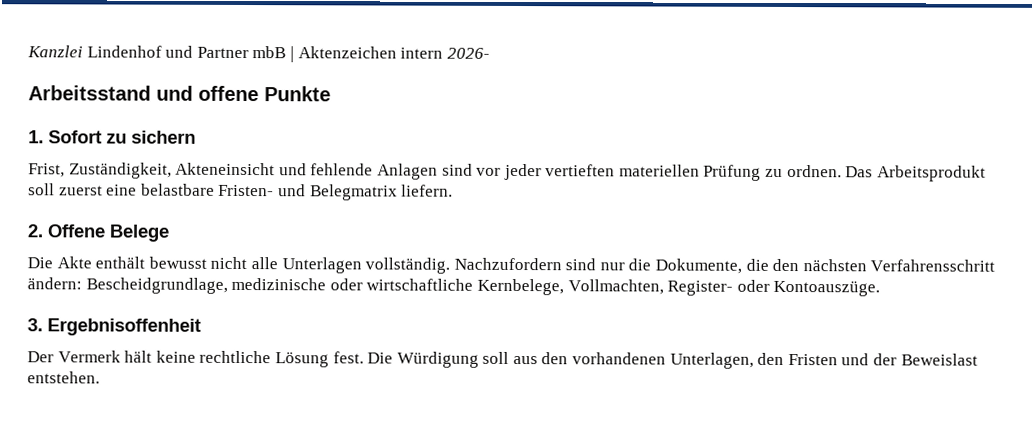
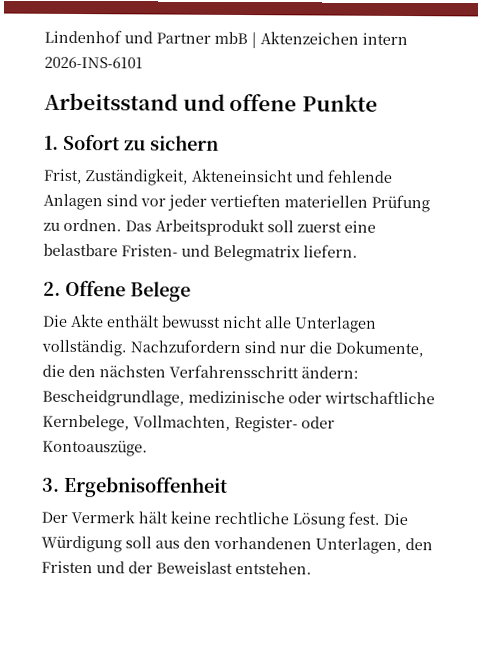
[27,45,83,58] Kanzlei -> (44, 36) none
[446,47,490,59] 2026- -> [44,56,143,69] 2026-INS-6101

